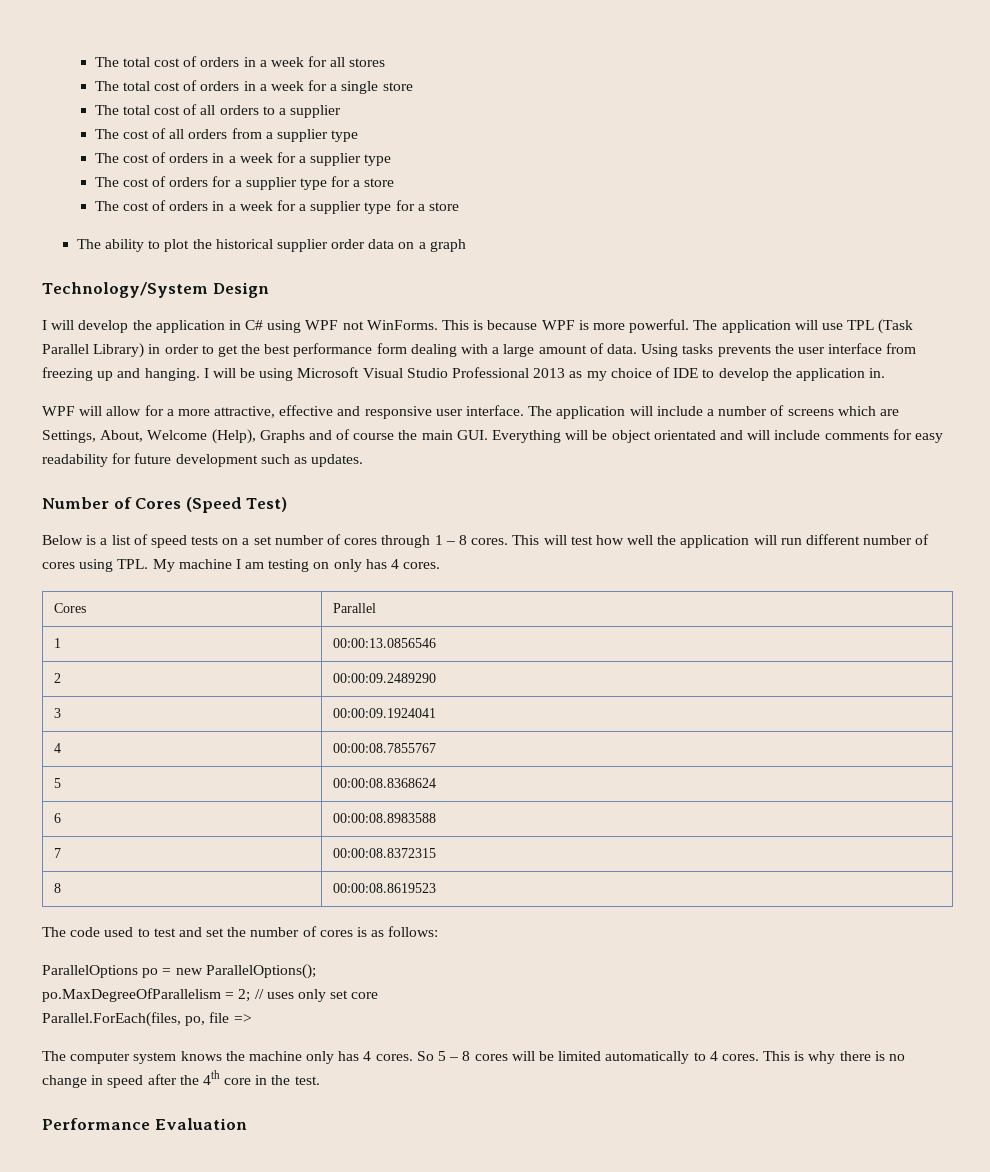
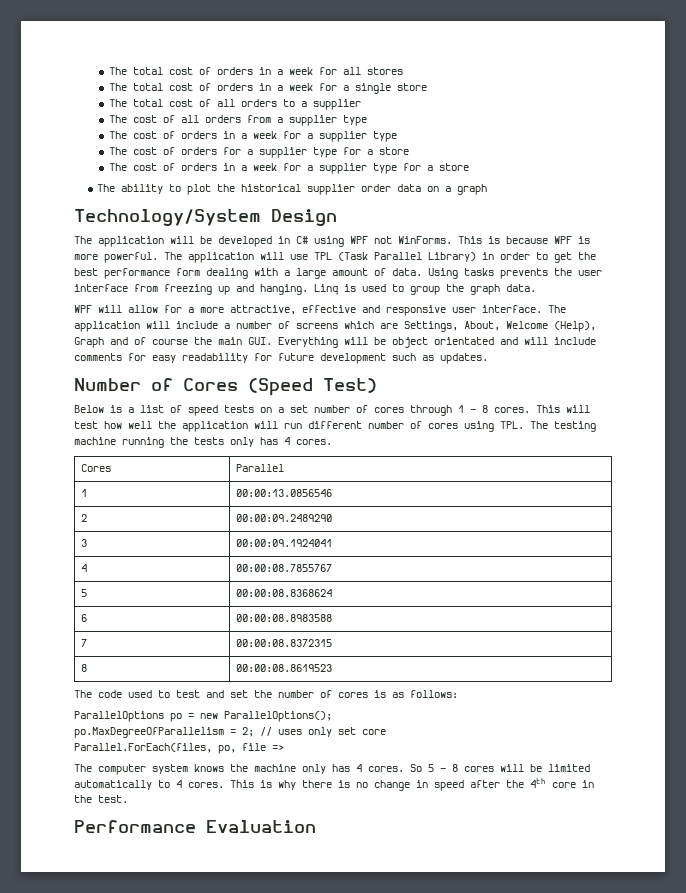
[42,320,225,333] I will develop the application -> [74,236,272,247] The application will be developed
[203,367,886,381] I will be using Microsoft Visual Studio Professional 2013 as my choice of IDE to develop the application in. -> [314,284,536,295] Linq is used to group the graph data.
[259,430,305,443] Graphs -> [74,337,104,348] Graph
[152,559,330,572] My machine I am testing on -> [530,421,596,432] [74,437,224,448] The testing machine running the tests

